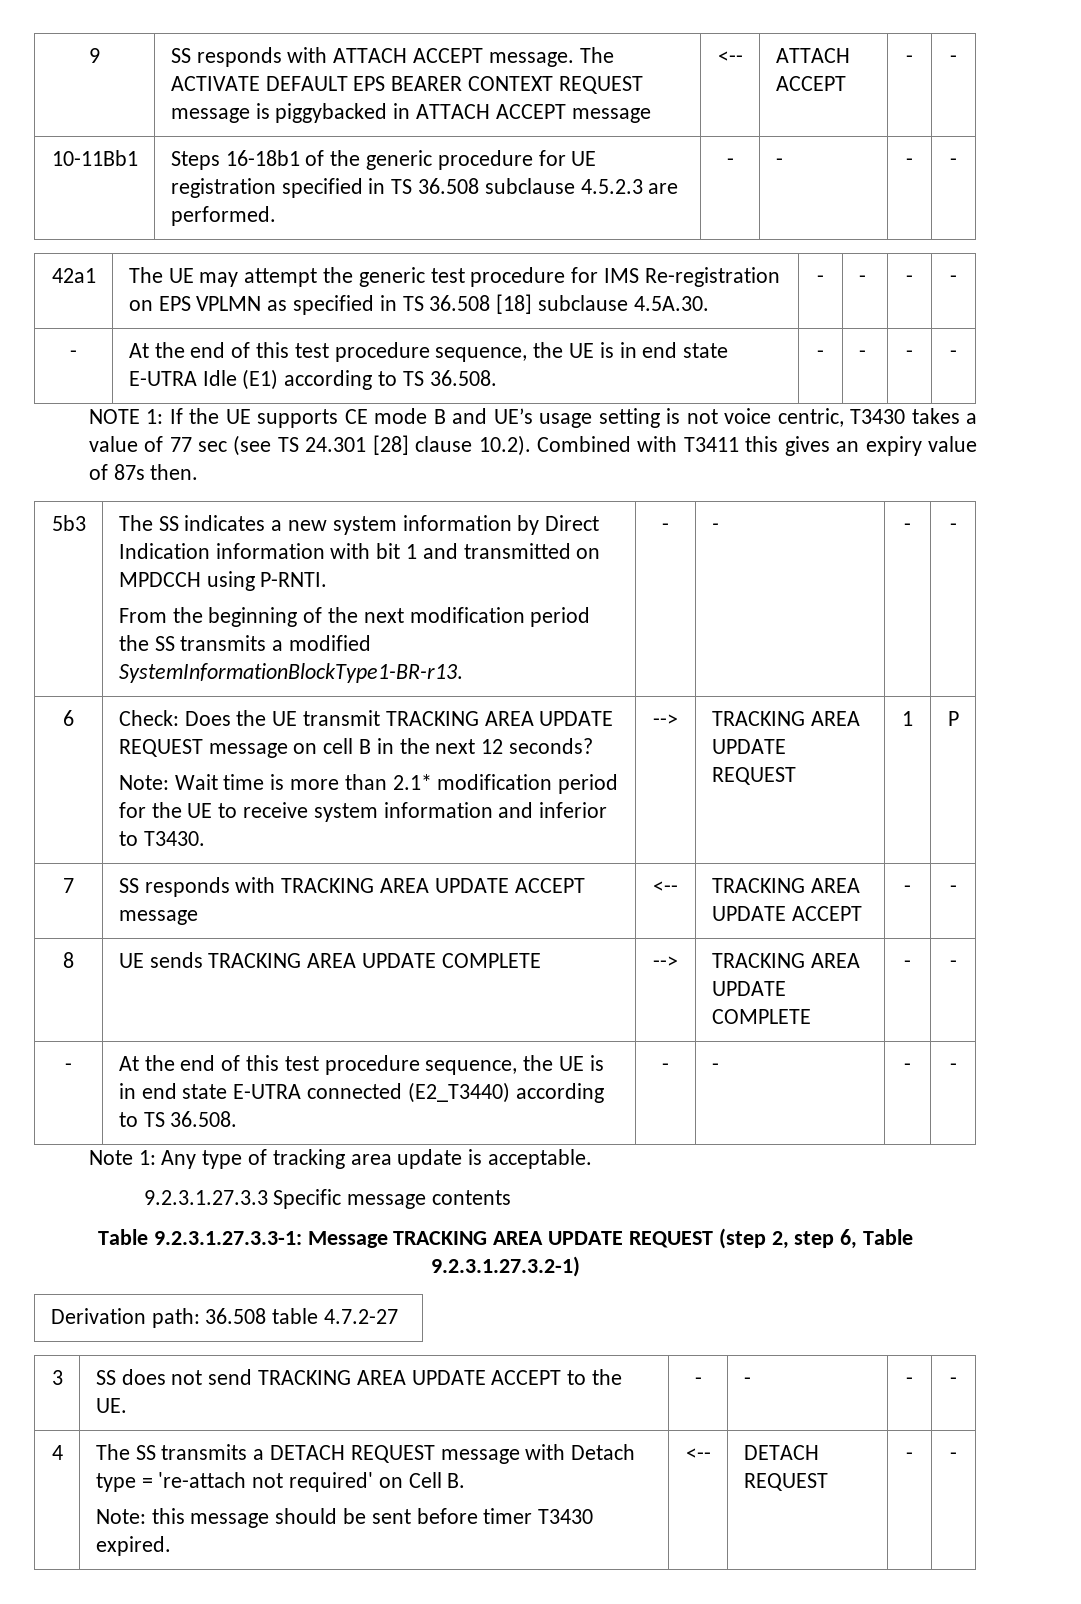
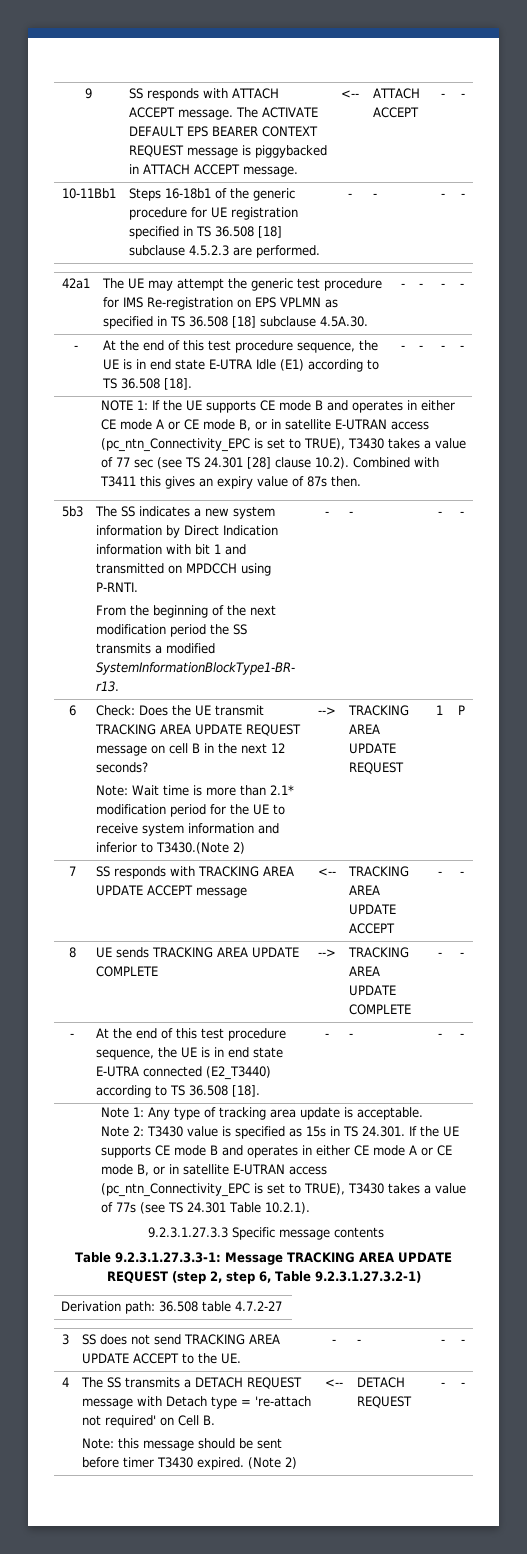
[571,108,651,123] message -> [242,166,298,177] message.
(480, 186) none -> [257,226,282,238] [18]
[429,370,497,386] 36.508. -> [120,378,192,390] 36.508 [18].
[493,408,844,428] UE’s usage setting is not voice centric, -> [352,400,456,413] [101,419,430,431] [101,438,346,452] operates in either CE mode A or CE mode B, or in satellite E-UTRAN access (pc_ntn_Connectivity_EPC is set to TRUE),
[143,831,205,846] T3430. -> [155,842,245,854] T3430.(Note 2)
[170,1111,238,1127] 36.508. -> [188,1085,260,1097] 36.508 [18].
(593, 1159) none -> [101,1126,460,1139] [101,1145,453,1158] [101,1164,328,1176] [101,1183,467,1197] [101,1202,311,1214] // Note 2: T3430 value is specified as 15s in TS 24.301. If the UE supports CE mode B and operates in either CE mode A or CE mode B, or in satellite E-UTRAN access (pc_ntn_Connectivity_EPC is set to TRUE), T3430 takes a value of 77s (see TS 24.301 Table 10.2.1).
(171, 1546) none -> [247,1457,297,1469] (Note 2)

